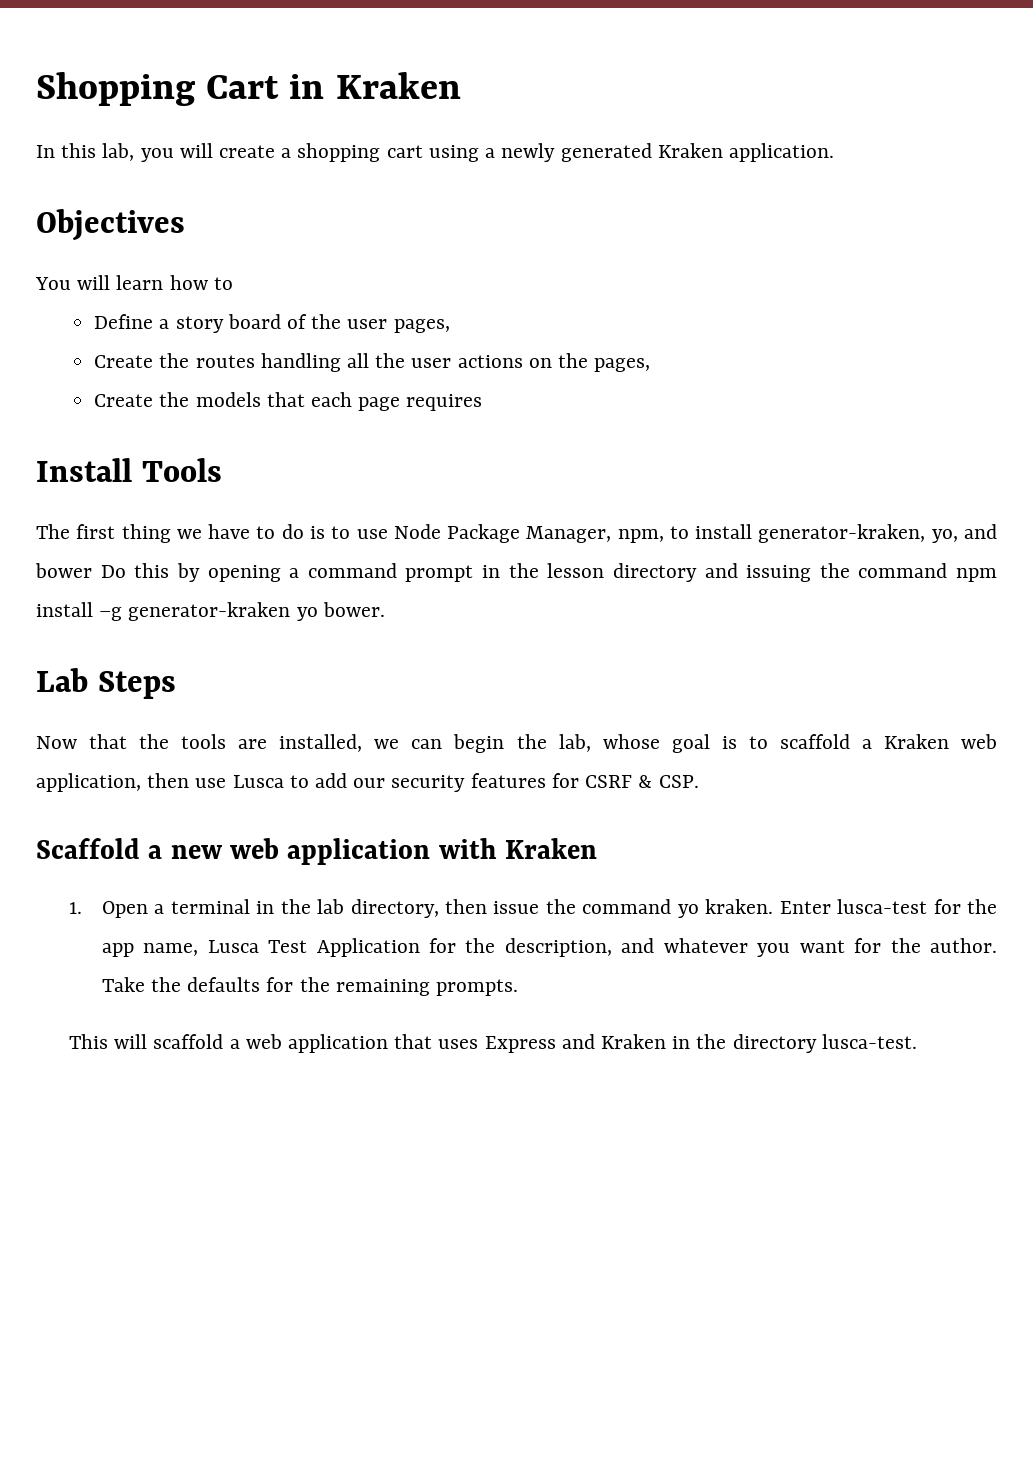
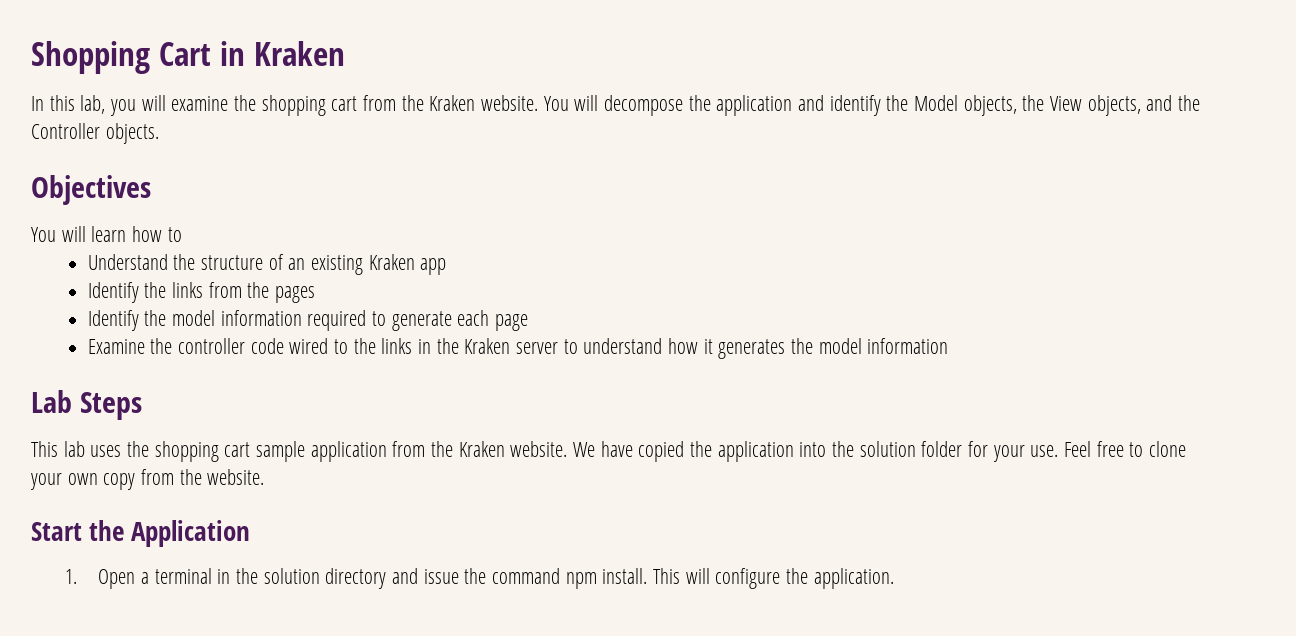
[219,143,834,162] create a shopping cart using a newly generated Kraken application. -> [171,95,1201,116] [31,123,159,144] examine the shopping cart from the Kraken website. You will decompose the application and identify the Model objects, the View objects, and the Controller objects.
[94,314,450,333] [94,353,651,372] [94,392,483,411] [36,458,222,482] [36,524,998,543] [35,563,997,582] [36,602,385,621] [36,668,176,699] [36,734,997,753] [36,773,699,792] [36,838,598,865] Define a story board of the user pages, // Create the routes handling all the user actions on the pages, // Create the models that each page requires // Install Tools // The first thing we have to do is to use Node Package Manager, npm, to install generator-kraken, yo, and bower Do this by opening a command prompt in the lesson directory and issuing the command npm install –g generator-kraken yo bower. // Lab Steps // Now that the tools are installed, we can begin the lab, whose goal is to scaffold a Kraken web application, then use Lusca to add our security features for CSRF & CSP. // Scaffold a new web application with Kraken -> [87,254,447,275] [87,282,316,303] [87,310,529,331] [87,338,949,359] [31,390,142,420] [31,441,1187,462] [30,469,265,490] [31,520,251,547] Understand the structure of an existing Kraken app // Identify the links from the pages // Identify the model information required to generate each page // Examine the controller code wired to the links in the Kraken server to understand how it generates the model information // Lab Steps // This lab uses the shopping cart sample application from the Kraken website. We have copied the application into the solution folder for your use. Feel free to clone your own copy from the website. // Start the Application
[317,899,997,918] [101,938,998,957] [101,977,519,996] [68,1034,917,1053] lab directory, then issue the command yo kraken. Enter lusca-test for the app name, Lusca Test Application for the description, and whatever you want for the author. Take the defaults for the remaining prompts. // This will scaffold a web application that uses Express and Kraken in the directory lusca-test. -> [263,568,894,589] solution directory and issue the command npm install. This will configure the application.

